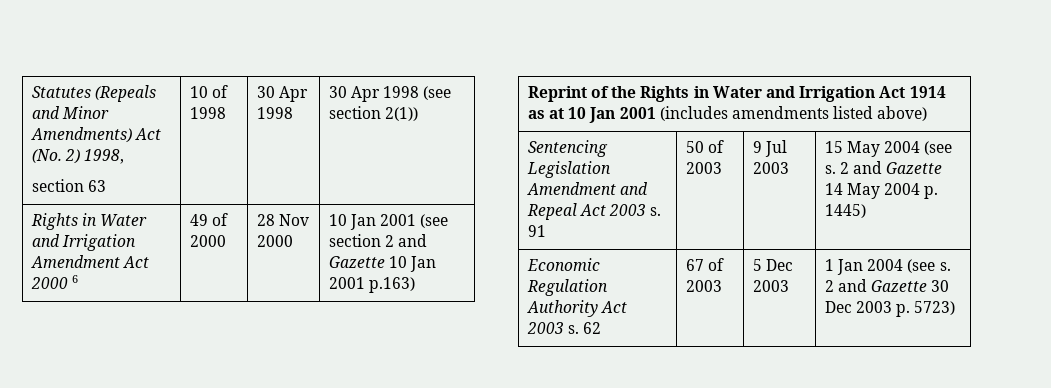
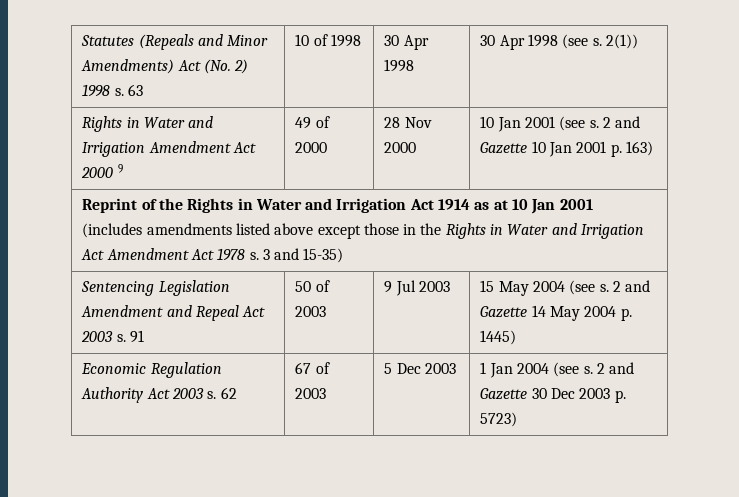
[84,149,125,164] [31,179,84,192] 1998, // section -> [82,84,124,97] 1998 s.
[328,106,381,119] section -> [592,38,602,46] s.
[72,275,79,283] 6 -> [117,164,123,173] 9
[328,234,381,247] section -> [589,120,599,128] s.
[369,277,416,293] p.163) -> [610,141,653,157] p. 163)
[877,106,928,121] above) -> [274,223,645,239] [81,248,344,263] above except those in the Rights in Water and Irrigation Act Amendment Act 1978 s. 3 and 15-35)

